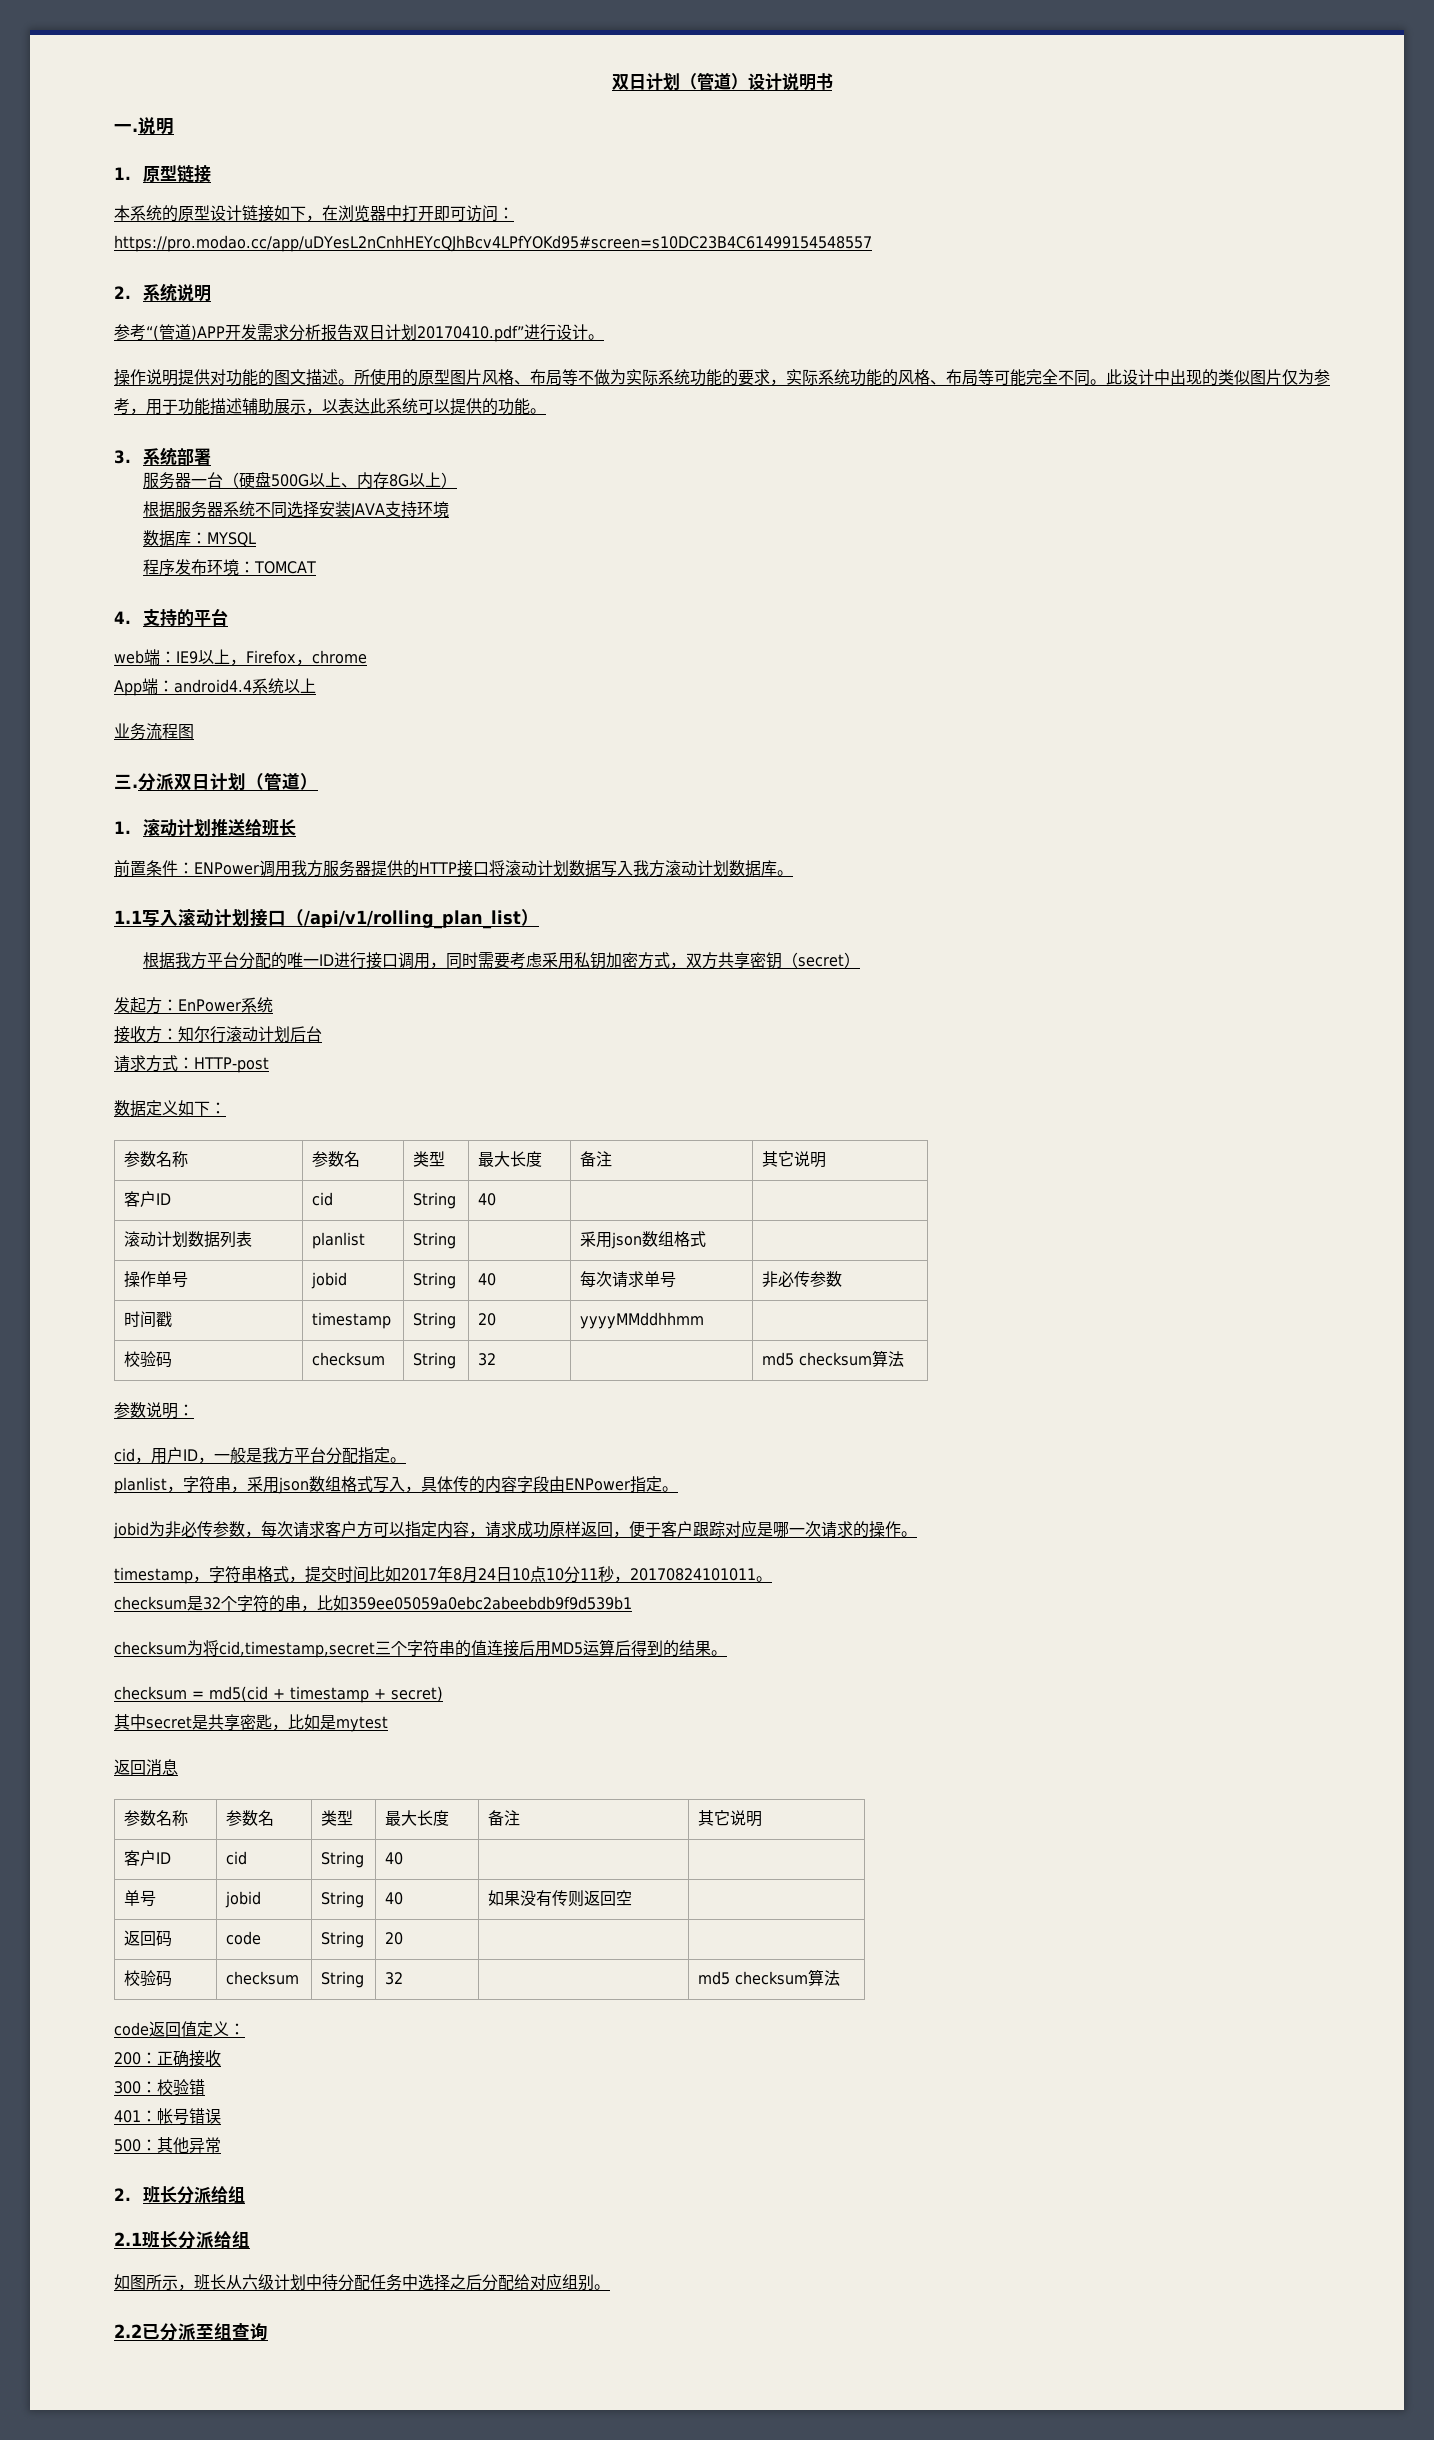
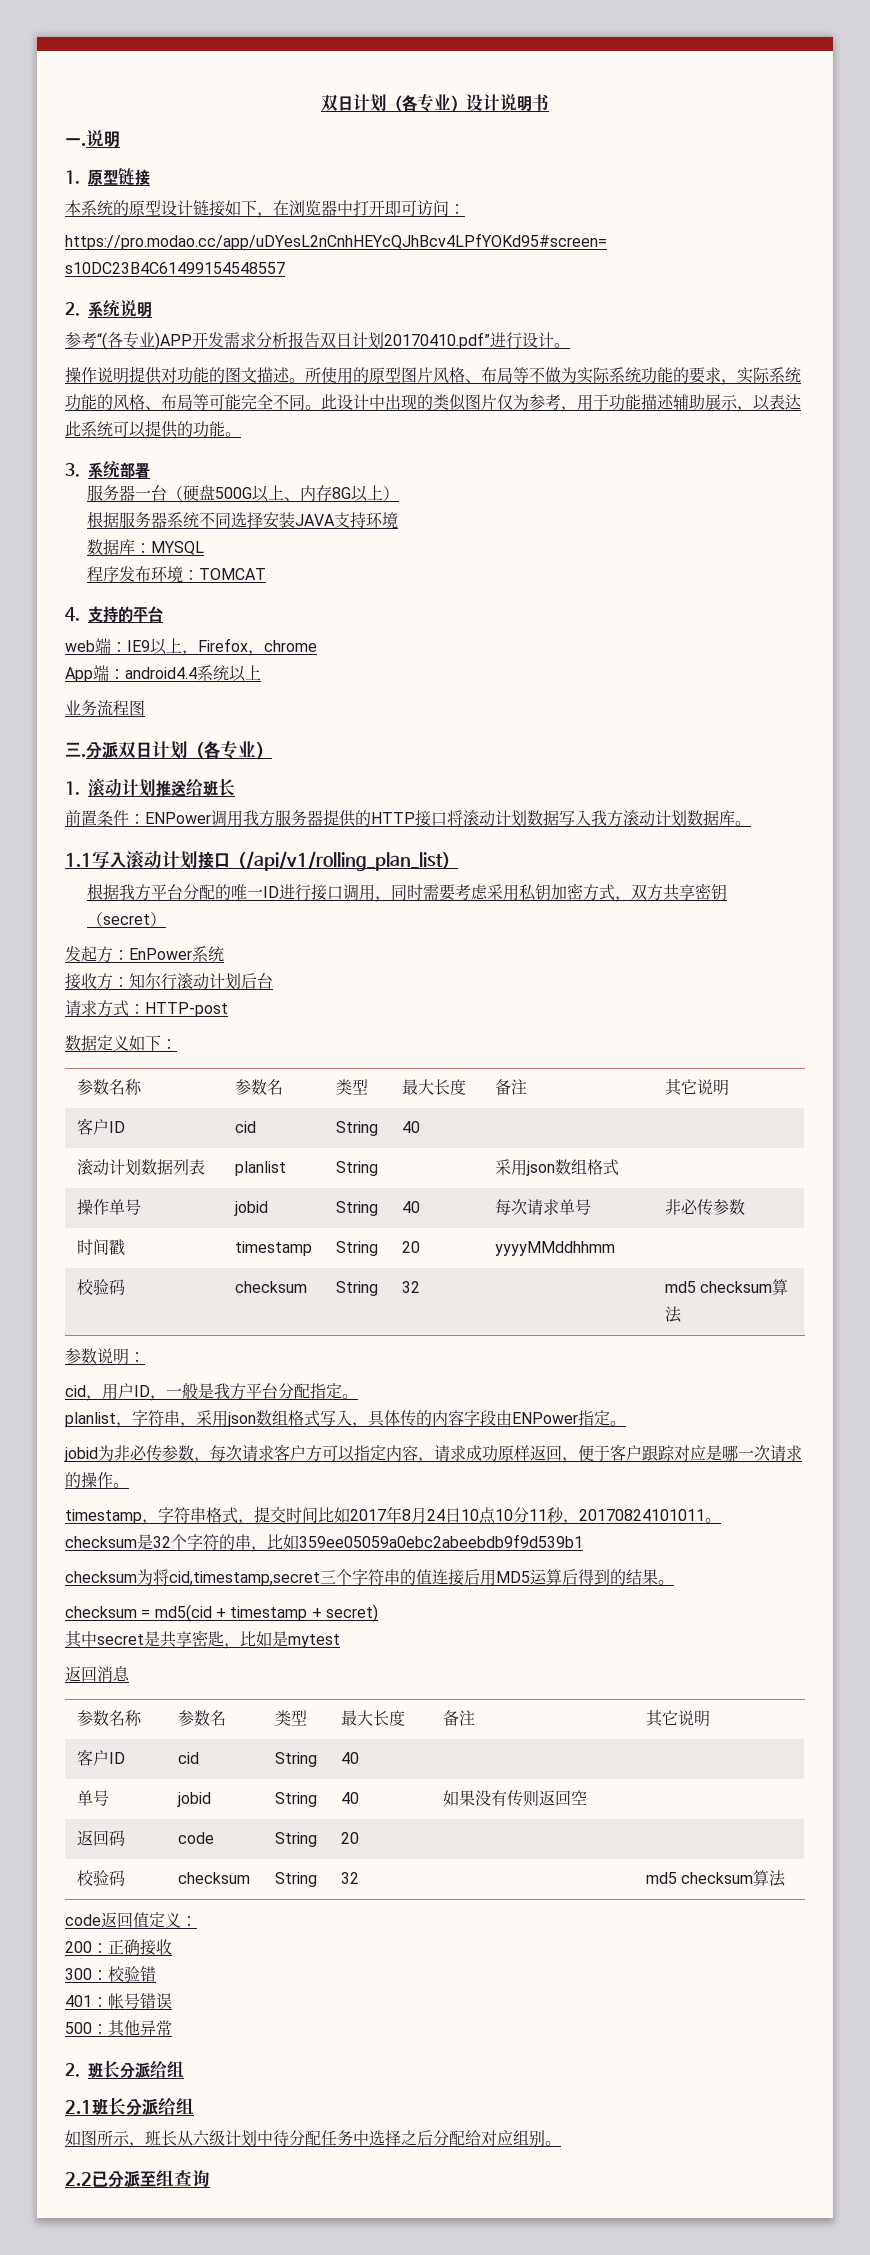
[611,72,731,90] 双日计划（管道 -> [321,93,451,112] 双日计划（各专业
[159,324,191,340] 管道 -> [107,332,155,349] 各专业
[264,772,300,791] 管道 -> [204,740,256,759] 各专业

